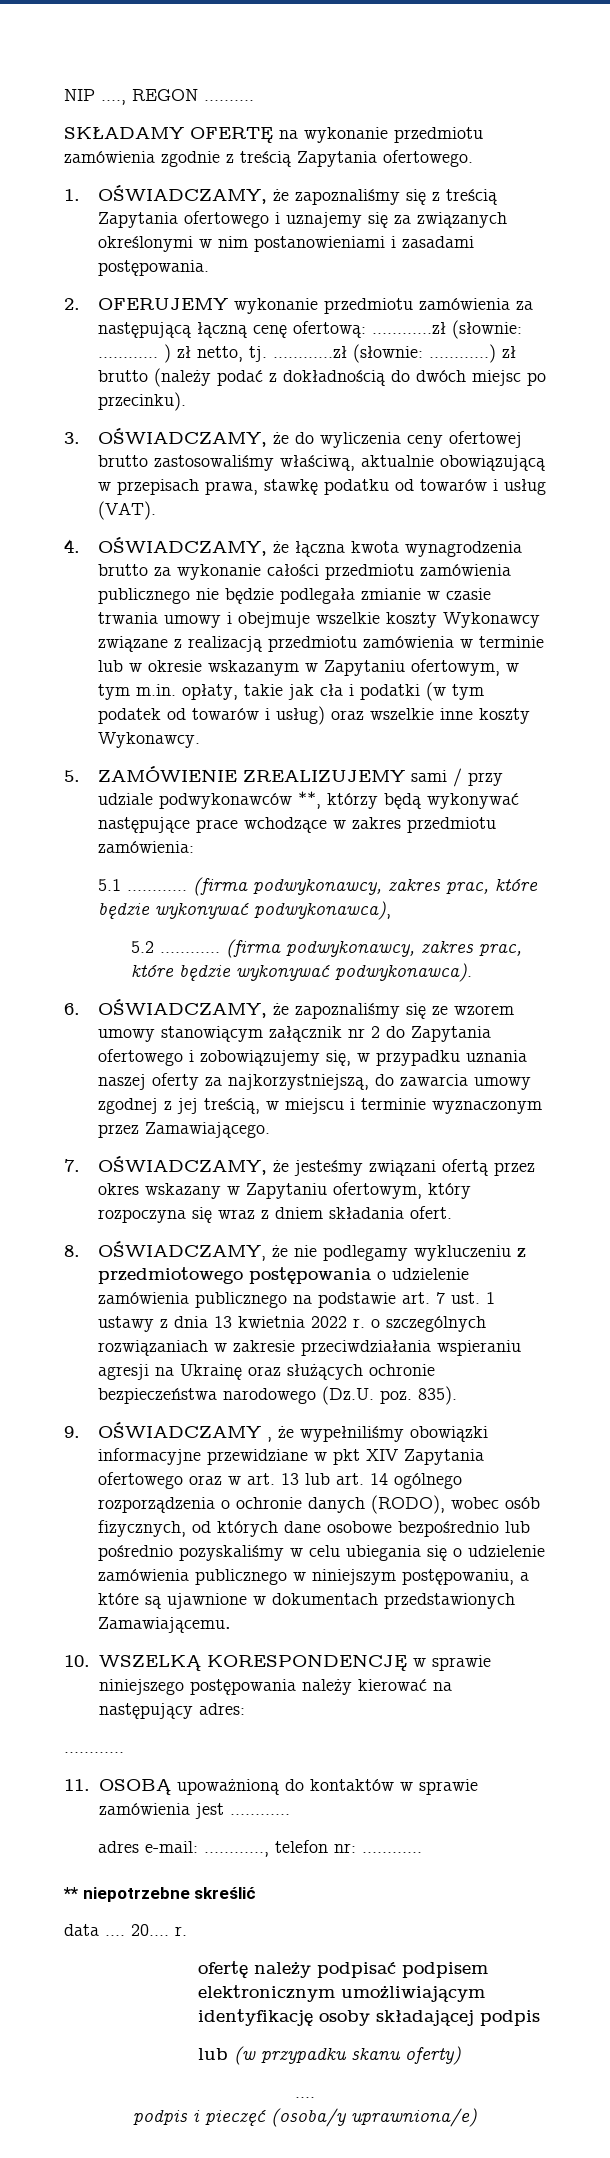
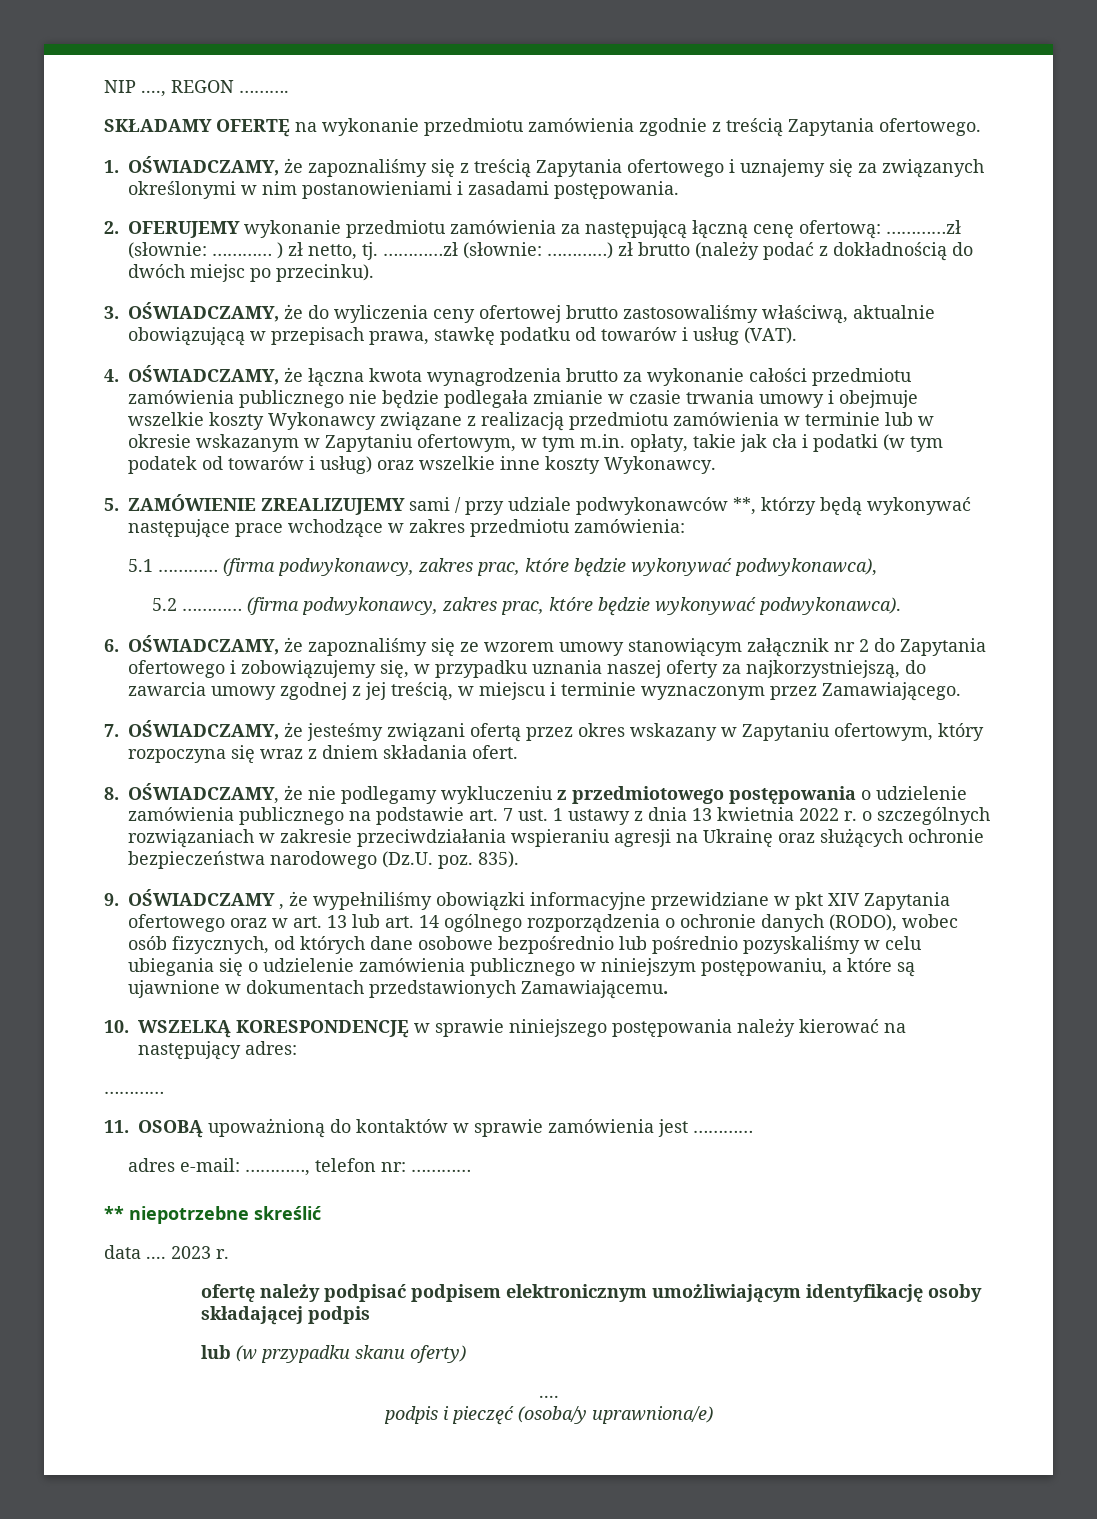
[131,1924,169,1936] 20.... -> [171,1246,211,1259] 2023

